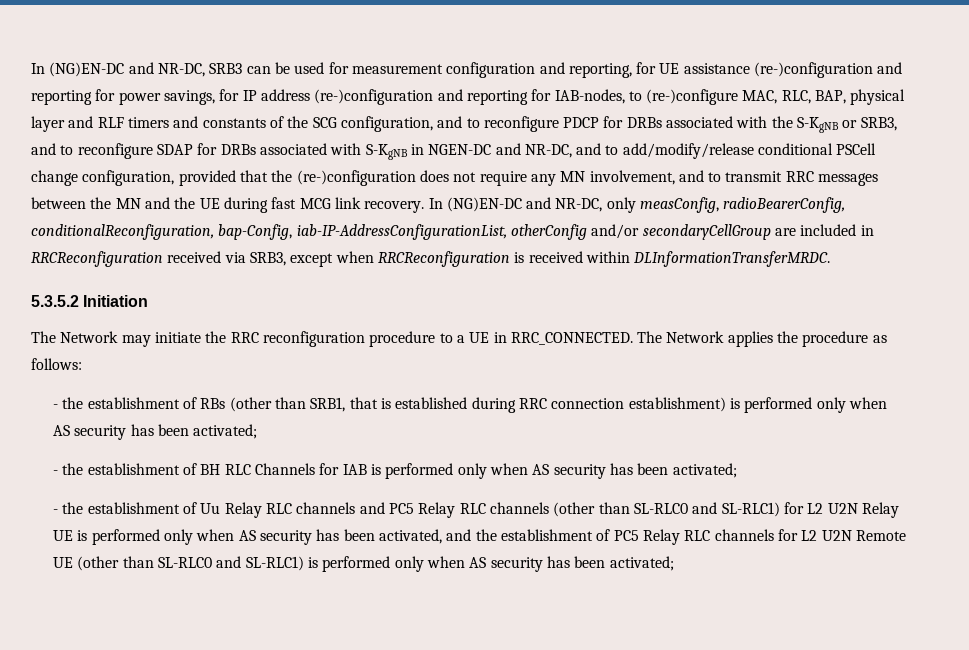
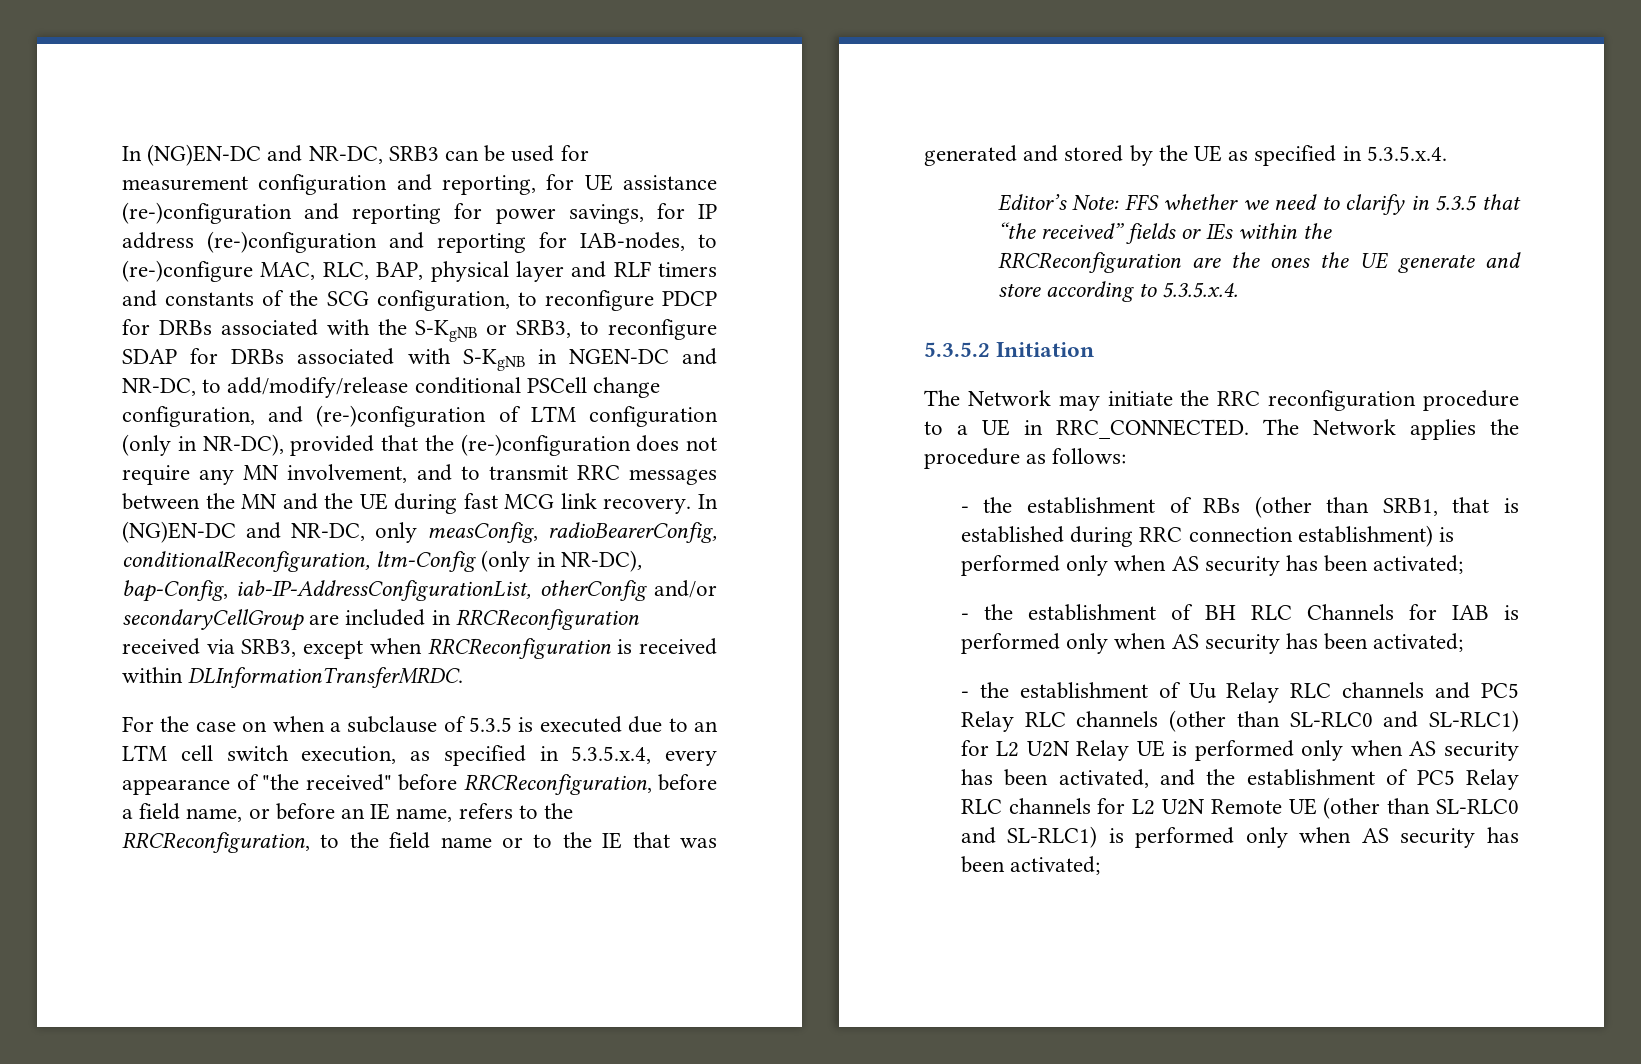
[437,116,463,128] and -> (510, 300) none
[31,143,56,155] and -> (572, 329) none
[576,143,602,155] and -> (196, 387) none
(175, 178) none -> [268,405,718,427] [122,434,284,456] and (re-)configuration of LTM configuration (only in NR-DC),
(214, 232) none -> [376,550,642,572] ltm-Config (only in NR-DC),
(831, 259) none -> [122,716,718,733] [122,745,717,766] [122,774,717,795] [122,803,574,822] [122,832,717,853] [924,145,1447,166] [997,194,1521,215] [997,222,1333,244] [997,252,1521,273] [997,281,1239,302] // For the case on when a subclause of 5.3.5 is executed due to an LTM cell switch execution, as specified in 5.3.5.x.4, every appearance of "the received" before RRCReconfiguration, before a field name, or before an IE name, refers to the RRCReconfiguration, to the field name or to the IE that was generated and stored by the UE as specified in 5.3.5.x.4. // Editor’s Note: FFS whether we need to clarify in 5.3.5 that “the received” fields or IEs within the RRCReconfiguration are the ones the UE generate and store according to 5.3.5.x.4.

